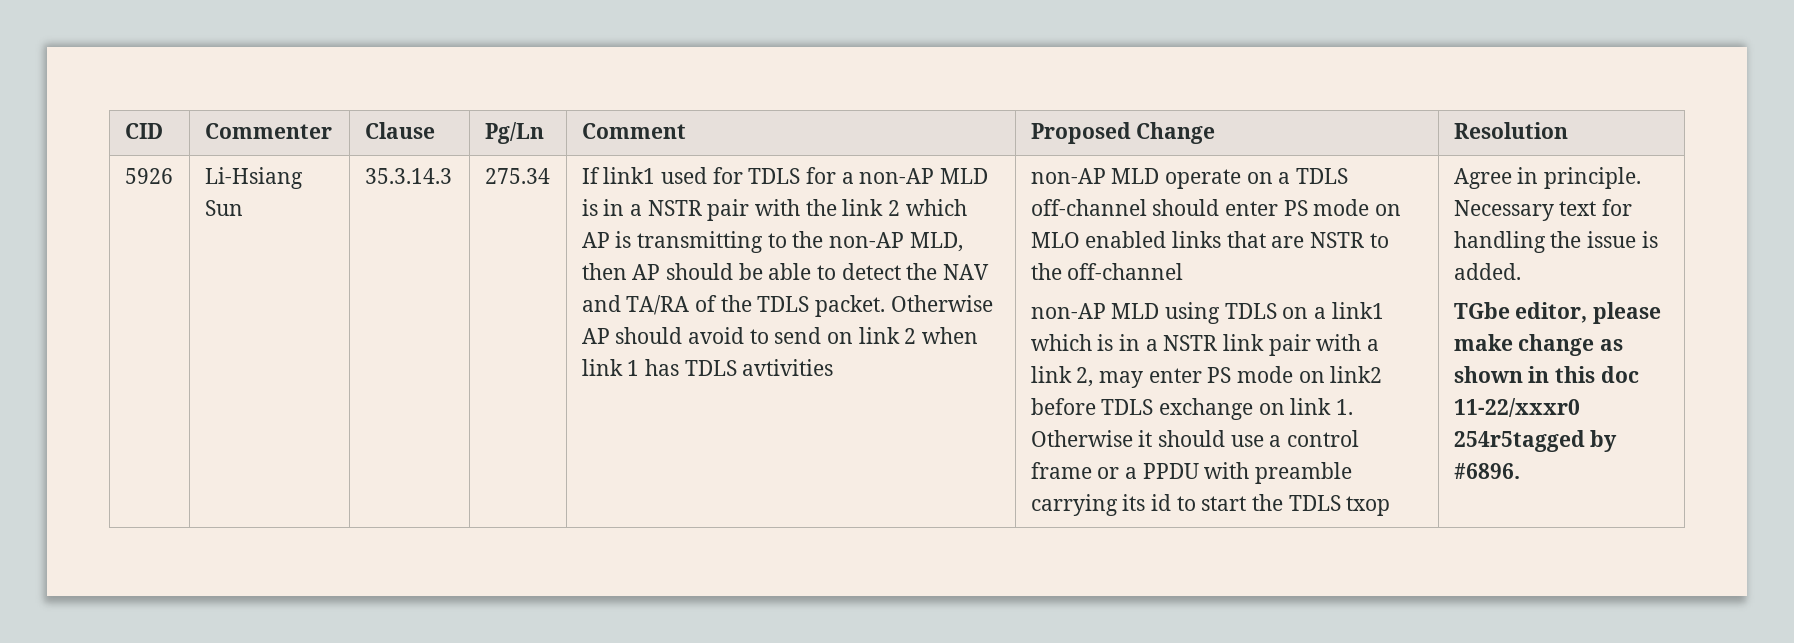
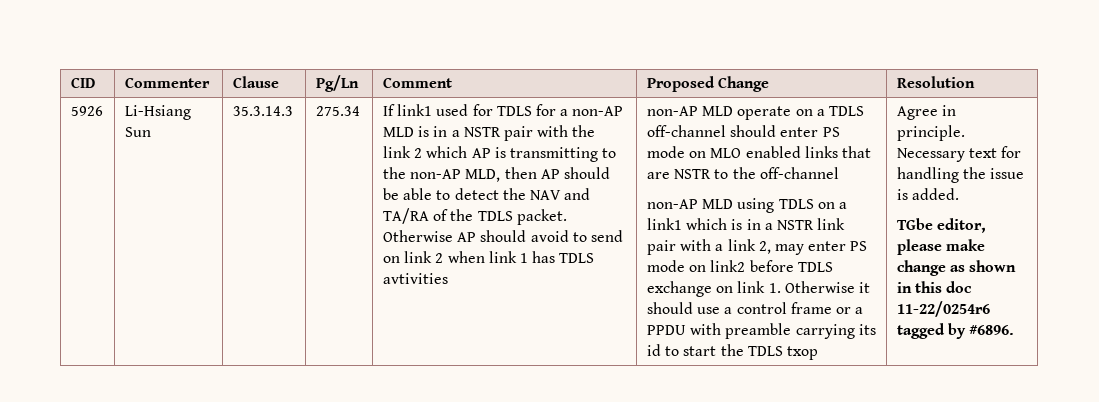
[1453,398,1580,417] [1453,430,1585,452] 11-22/xxxr0 254r5tagged -> [896,301,990,317] [896,323,945,339] 11-22/0254r6 tagged

